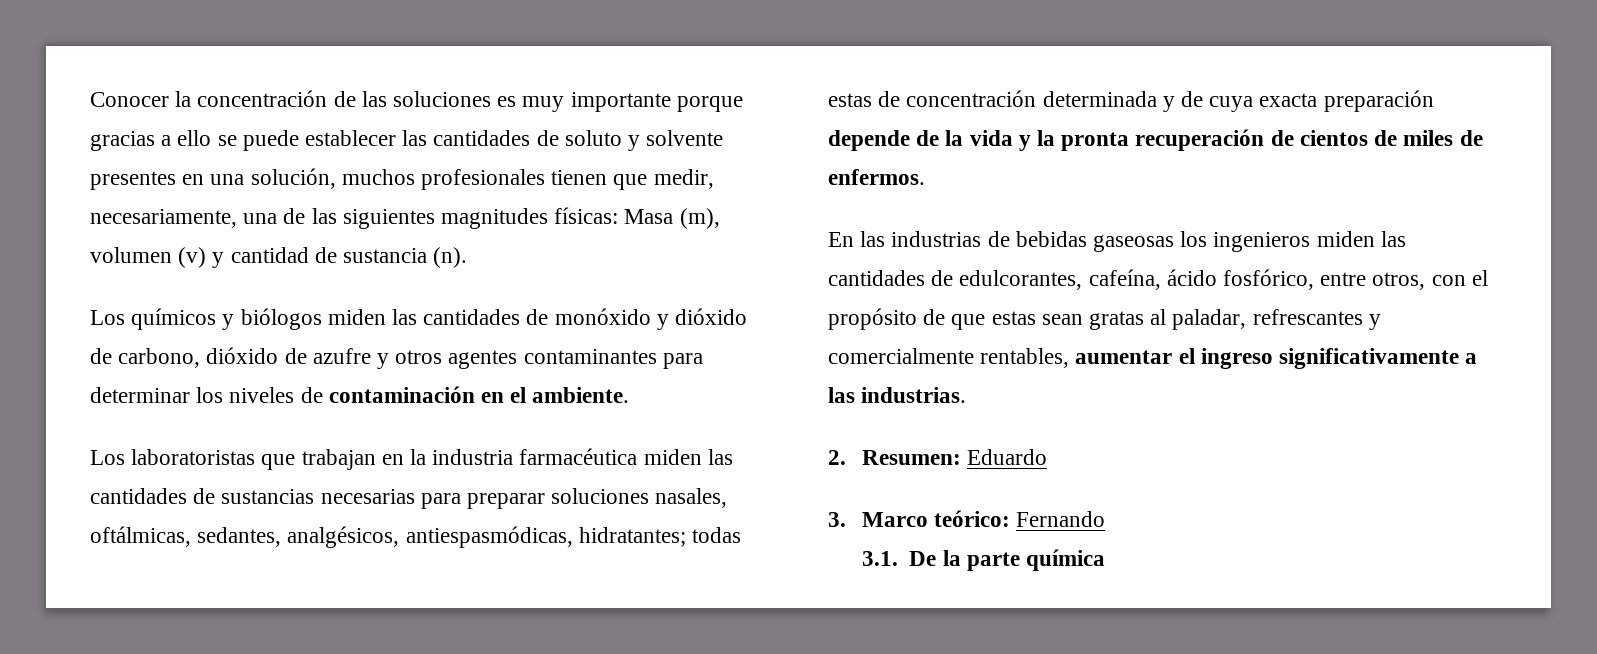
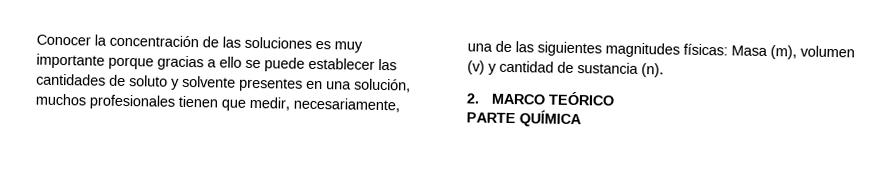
[90,308,748,330] [90,347,703,369] [90,386,630,403] [90,448,733,470] [90,488,728,509] [90,526,742,548] [828,90,1434,112] [828,129,1483,151] [828,169,925,185] [828,231,1406,252] [828,269,1488,290] [828,308,1381,330] [828,348,1478,369] [828,387,967,403] [828,449,1048,465] [828,510,1106,527] [861,549,1106,571] Los químicos y biólogos miden las cantidades de monóxido y dióxido de carbono, dióxido de azufre y otros agentes contaminantes para determinar los niveles de contaminación en el ambiente. // Los laboratoristas que trabajan en la industria farmacéutica miden las cantidades de sustancias necesarias para preparar soluciones nasales, oftálmicas, sedantes, analgésicos, antiespasmódicas, hidratantes; todas estas de concentración determinada y de cuya exacta preparación depende de la vida y la pronta recuperación de cientos de miles de enfermos. // En las industrias de bebidas gaseosas los ingenieros miden las cantidades de edulcorantes, cafeína, ácido fosfórico, entre otros, con el propósito de que estas sean gratas al paladar, refrescantes y comercialmente rentables, aumentar el ingreso significativamente a las industrias. // 2. Resumen: Eduardo // 3. Marco teórico: Fernando // 3.1. De la parte química -> [466,91,616,106] [466,110,582,128] 2. MARCO TEÓRICO // PARTE QUÍMICA

